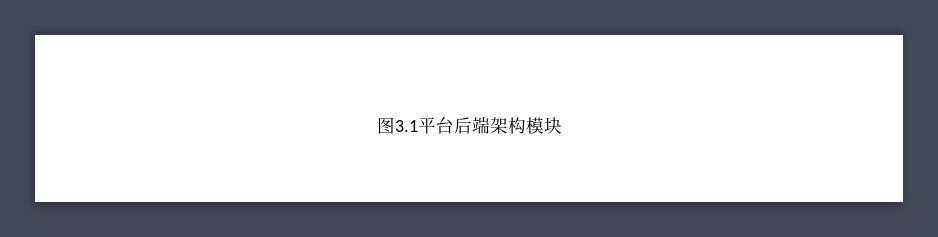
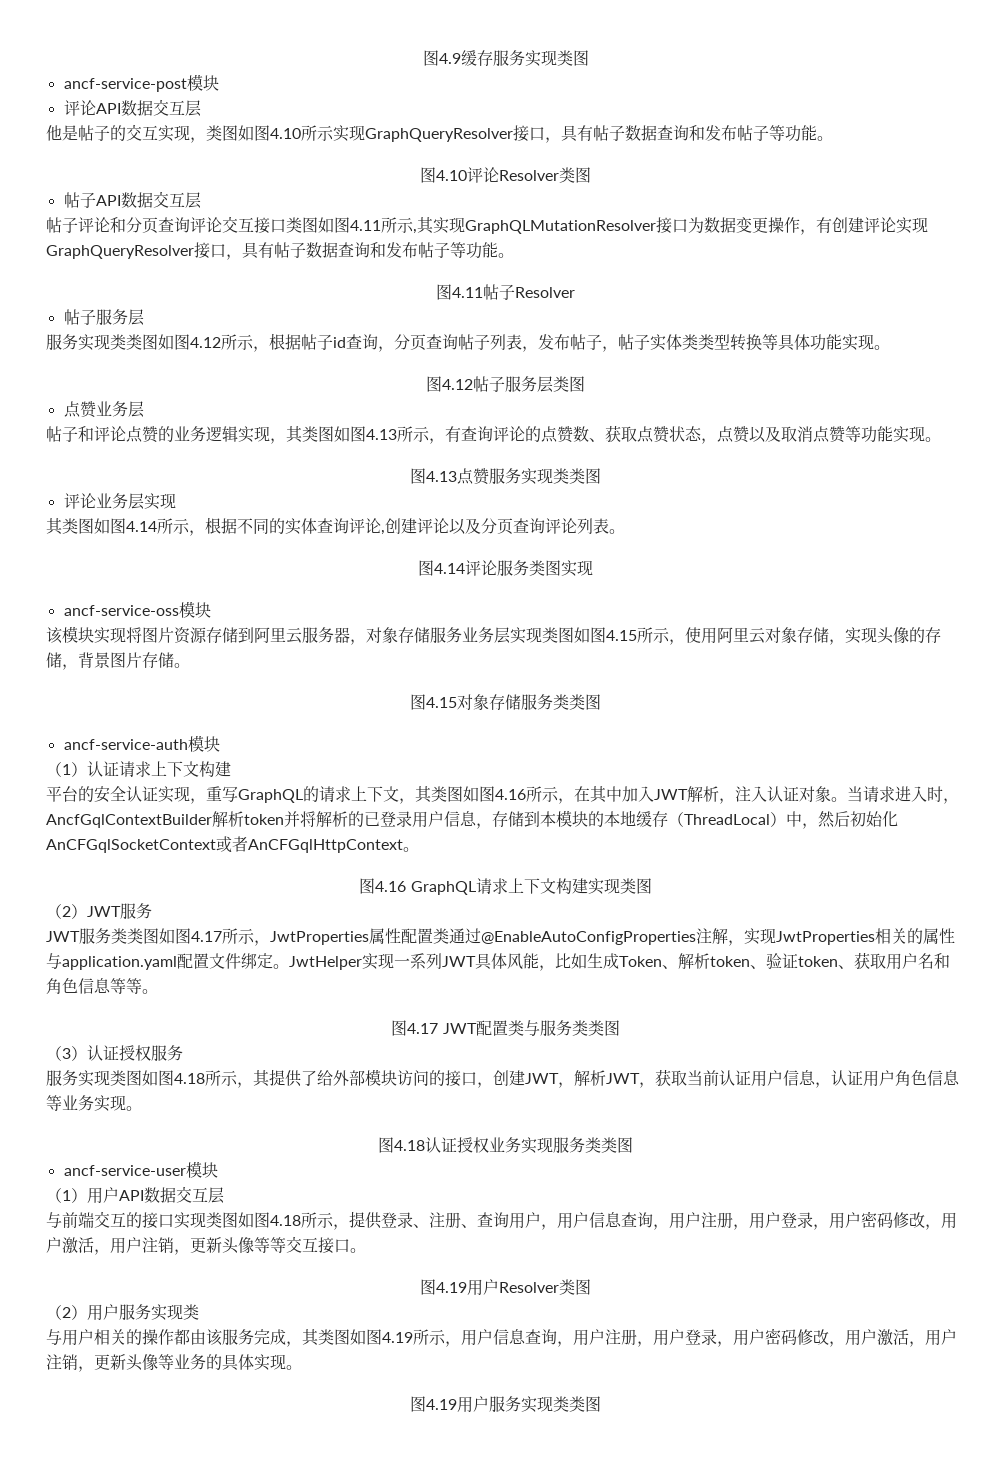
[376,116,562,134] 图3.1平台后端架构模块 -> [422,50,589,67] [63,74,219,92] [63,99,201,117] [46,124,833,143] [420,167,591,183] [63,191,201,209] [46,216,928,235] [46,242,514,260] [436,284,575,300] [63,309,144,326] [46,333,890,352] [426,376,585,393] [63,400,144,418] [46,425,941,444] [410,467,601,485] [63,493,176,510] [46,517,625,536] [418,560,593,577] [63,601,211,618] [46,626,941,645] [46,652,190,670] [410,694,601,710] [63,735,220,752] [46,761,231,777] [46,786,959,804] [46,810,898,829] [46,836,419,853] [359,878,652,895] [46,903,152,919] [46,928,955,946] [46,952,950,971] [46,978,158,994] [391,1020,620,1036] [46,1045,183,1061] [46,1069,960,1088] [46,1095,142,1112] [378,1137,633,1154] [63,1161,218,1178] [46,1186,224,1204] [46,1211,957,1230] [46,1236,366,1255] [420,1279,591,1296] [46,1304,199,1321] [46,1328,957,1347] [46,1354,302,1372] [410,1396,601,1413] 图4.9缓存服务实现类图 // ancf-service-post模块 // 评论API数据交互层 // 他是帖子的交互实现，类图如图4.10所示实现GraphQueryResolver接口，具有帖子数据查询和发布帖子等功能。 // 图4.10评论Resolver类图 // 帖子API数据交互层 // 帖子评论和分页查询评论交互接口类图如图4.11所示,其实现GraphQLMutationResolver接口为数据变更操作，有创建评论实现GraphQueryResolver接口，具有帖子数据查询和发布帖子等功能。 // 图4.11帖子Resolver // 帖子服务层 // 服务实现类类图如图4.12所示，根据帖子id查询，分页查询帖子列表，发布帖子，帖子实体类类型转换等具体功能实现。 // 图4.12帖子服务层类图 // 点赞业务层 // 帖子和评论点赞的业务逻辑实现，其类图如图4.13所示，有查询评论的点赞数、获取点赞状态，点赞以及取消点赞等功能实现。 // 图4.13点赞服务实现类类图 // 评论业务层实现 // 其类图如图4.14所示，根据不同的实体查询评论,创建评论以及分页查询评论列表。 // 图4.14评论服务类图实现 // ancf-service-oss模块 // 该模块实现将图片资源存储到阿里云服务器，对象存储服务业务层实现类图如图4.15所示，使用阿里云对象存储，实现头像的存储，背景图片存储。 // 图4.15对象存储服务类类图 // ancf-service-auth模块 // （1）认证请求上下文构建 // 平台的安全认证实现，重写GraphQL的请求上下文，其类图如图4.16所示，在其中加入JWT解析，注入认证对象。当请求进入时，AncfGqlContextBuilder解析token并将解析的已登录用户信息，存储到本模块的本地缓存（ThreadLocal）中，然后初始化AnCFGqlSocketContext或者AnCFGqlHttpContext。 // 图4.16 GraphQL请求上下文构建实现类图 // （2）JWT服务 // JWT服务类类图如图4.17所示，JwtProperties属性配置类通过@EnableAutoConfigProperties注解，实现JwtProperties相关的属性与application.yaml配置文件绑定。JwtHelper实现一系列JWT具体风能，比如生成Token、解析token、验证token、获取用户名和角色信息等等。 // 图4.17 JWT配置类与服务类类图 // （3）认证授权服务 // 服务实现类图如图4.18所示，其提供了给外部模块访问的接口，创建JWT，解析JWT，获取当前认证用户信息，认证用户角色信息等业务实现。 // 图4.18认证授权业务实现服务类类图 // ancf-service-user模块 // （1）用户API数据交互层 // 与前端交互的接口实现类图如图4.18所示，提供登录、注册、查询用户，用户信息查询，用户注册，用户登录，用户密码修改，用户激活，用户注销，更新头像等等交互接口。 // 图4.19用户Resolver类图 // （2）用户服务实现类 // 与用户相关的操作都由该服务完成，其类图如图4.19所示，用户信息查询，用户注册，用户登录，用户密码修改，用户激活，用户注销，更新头像等业务的具体实现。 // 图4.19用户服务实现类类图

